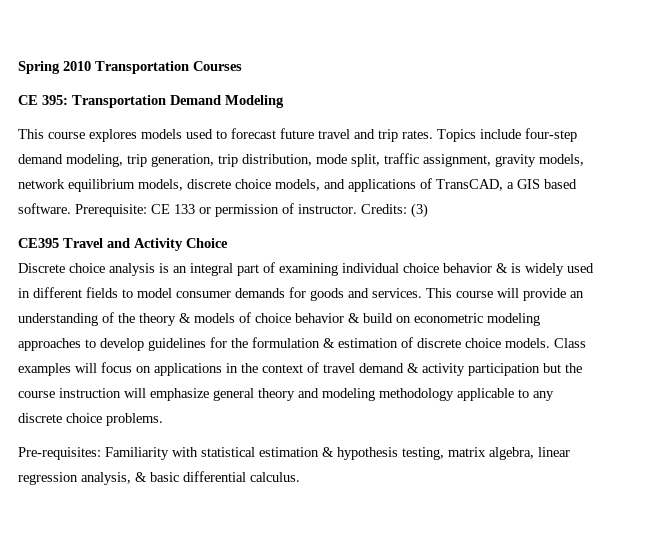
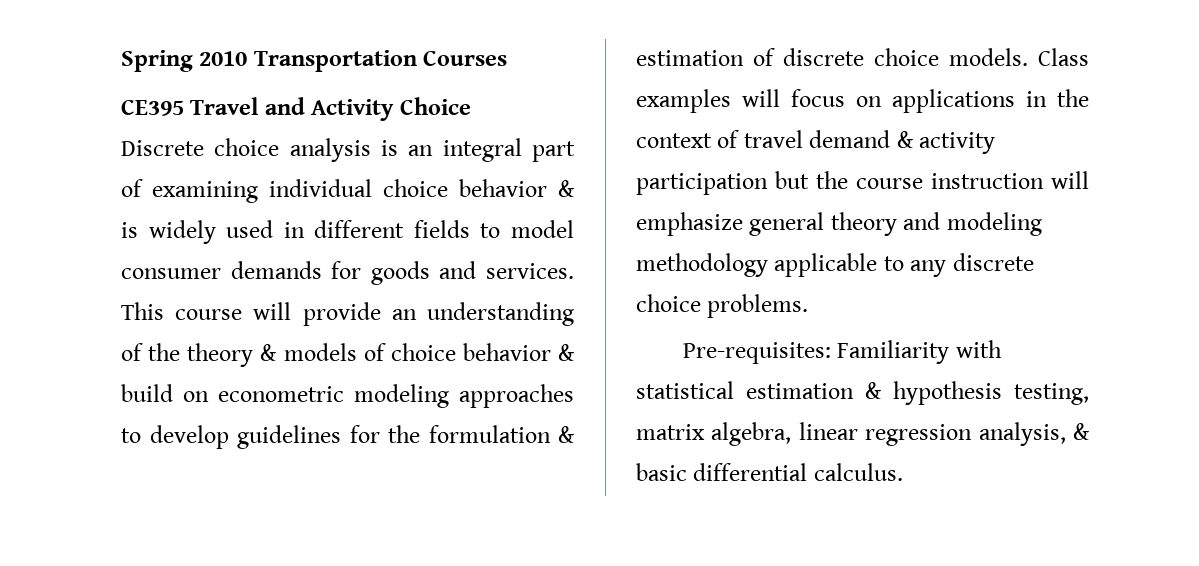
[18,95,284,108] [18,128,577,142] [18,153,584,167] [18,178,577,192] [18,203,428,218] // CE 395: Transportation Demand Modeling // This course explores models used to forecast future travel and trip rates. Topics include four-step demand modeling, trip generation, trip distribution, mode split, traffic assignment, gravity models, network equilibrium models, discrete choice models, and applications of TransCAD, a GIS based software. Prerequisite: CE 133 or permission of instructor. Credits: (3) -> (508, 58) none

